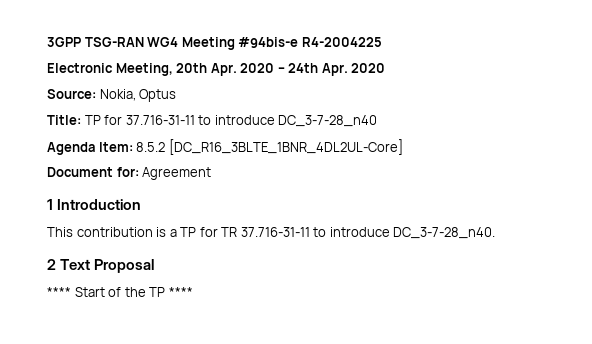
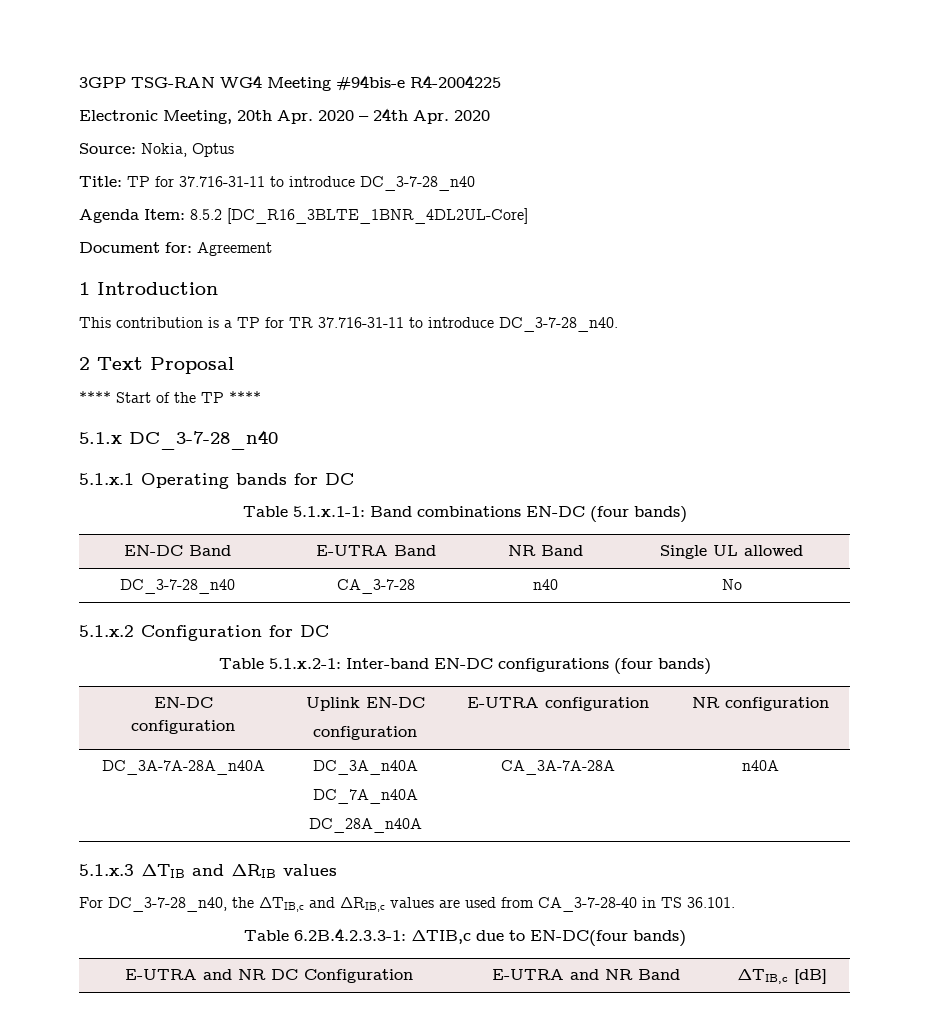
(193, 292) none -> [79,430,278,450] [79,473,354,489] [242,506,687,523] [123,545,231,556] [315,545,436,556] [507,545,583,556] [660,545,803,559] [119,579,235,594] [336,579,415,594] [532,579,558,590] [721,579,742,590] [79,625,329,641] [218,658,711,675] [153,697,213,708] [131,720,235,734] [305,697,425,711] [313,726,417,740] [466,697,649,711] [692,697,829,711] [101,760,265,775] [312,760,418,775] [312,789,418,804] [308,818,422,833] [500,760,615,775] [742,760,779,771] [79,864,337,878] [79,897,735,912] [243,928,686,947] [124,969,413,983] [492,969,680,980] [736,969,827,984] // 5.1.x DC_3-7-28_n40 // 5.1.x.1 Operating bands for DC // Table 5.1.x.1-1: Band combinations EN-DC (four bands) // EN-DC Band | E-UTRA Band | NR Band | Single UL allowed // DC_3-7-28_n40 | CA_3-7-28 | n40 | No // 5.1.x.2 Configuration for DC // Table 5.1.x.2-1: Inter-band EN-DC configurations (four bands) // EN-DC // configuration | Uplink EN-DC // configuration | E-UTRA configuration | NR configuration // DC_3A-7A-28A_n40A | DC_3A_n40A // DC_7A_n40A // DC_28A_n40A | CA_3A-7A-28A | n40A // 5.1.x.3 ∆TIB and ∆RIB values // For DC_3-7-28_n40, the ΔTIB,c and ΔRIB,c values are used from CA_3-7-28-40 in TS 36.101. // Table 6.2B.4.2.3.3-1: ΔTIB,c due to EN-DC(four bands) // E-UTRA and NR DC Configuration | E-UTRA and NR Band | ΔTIB,c [dB]

